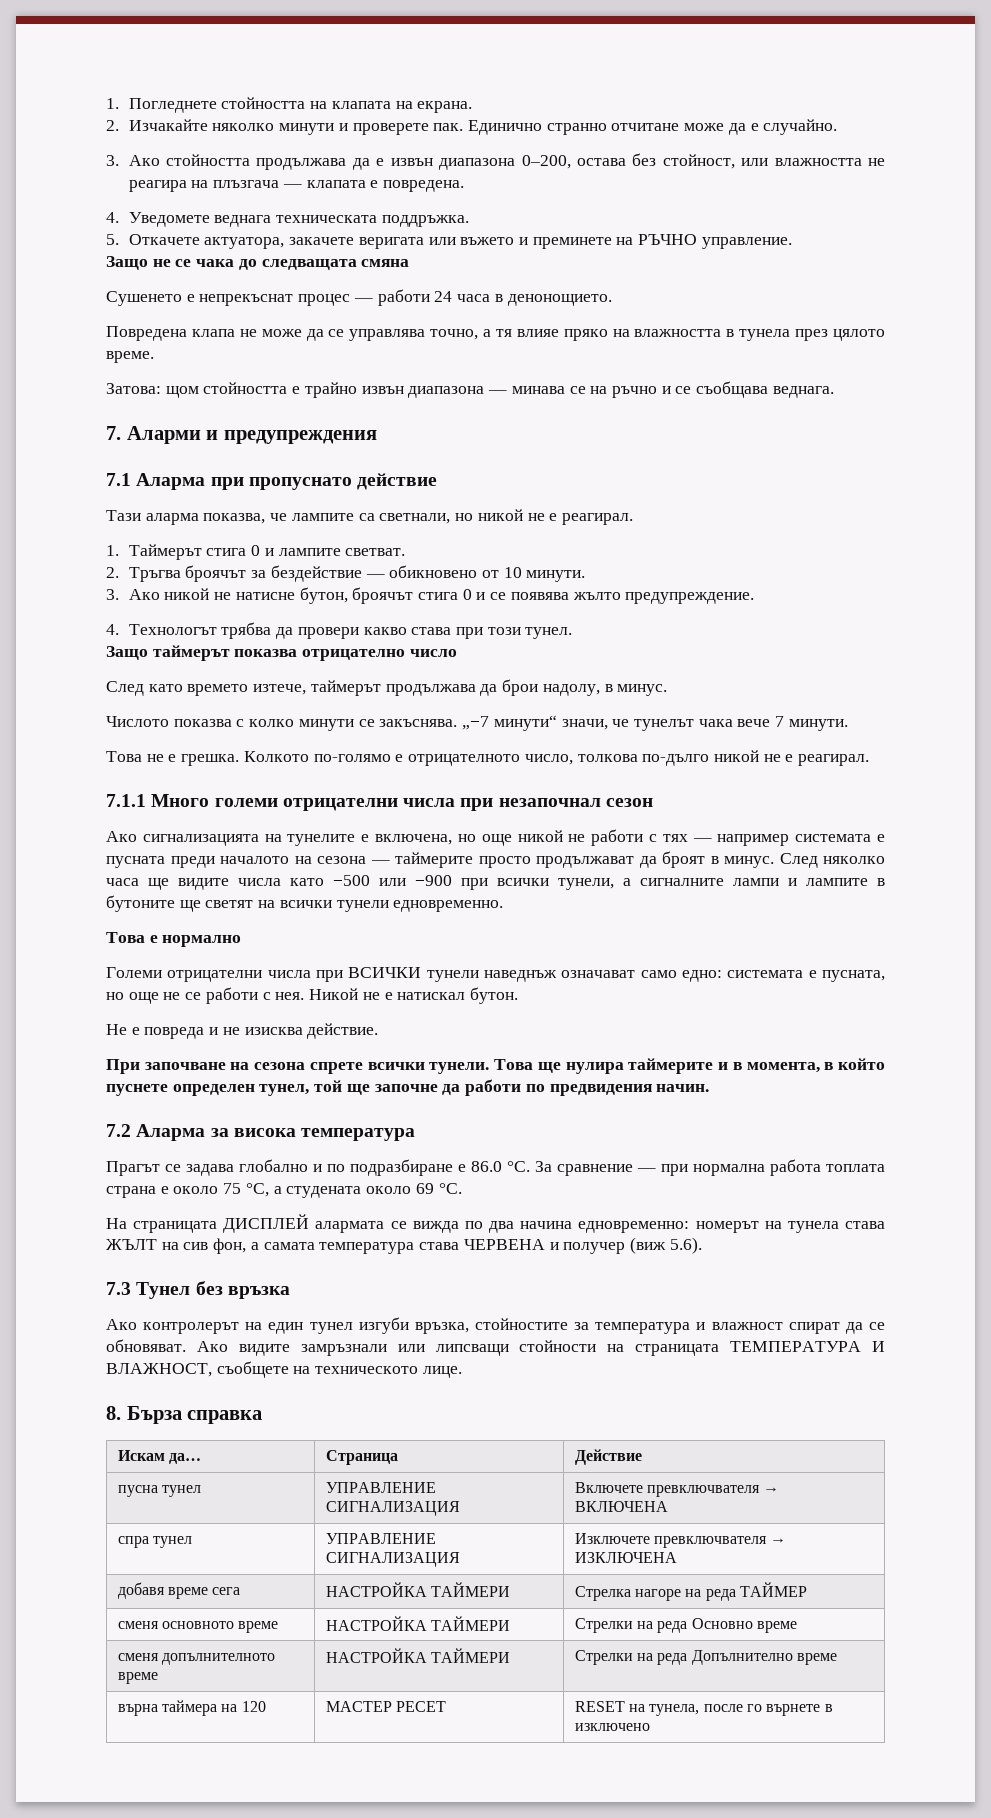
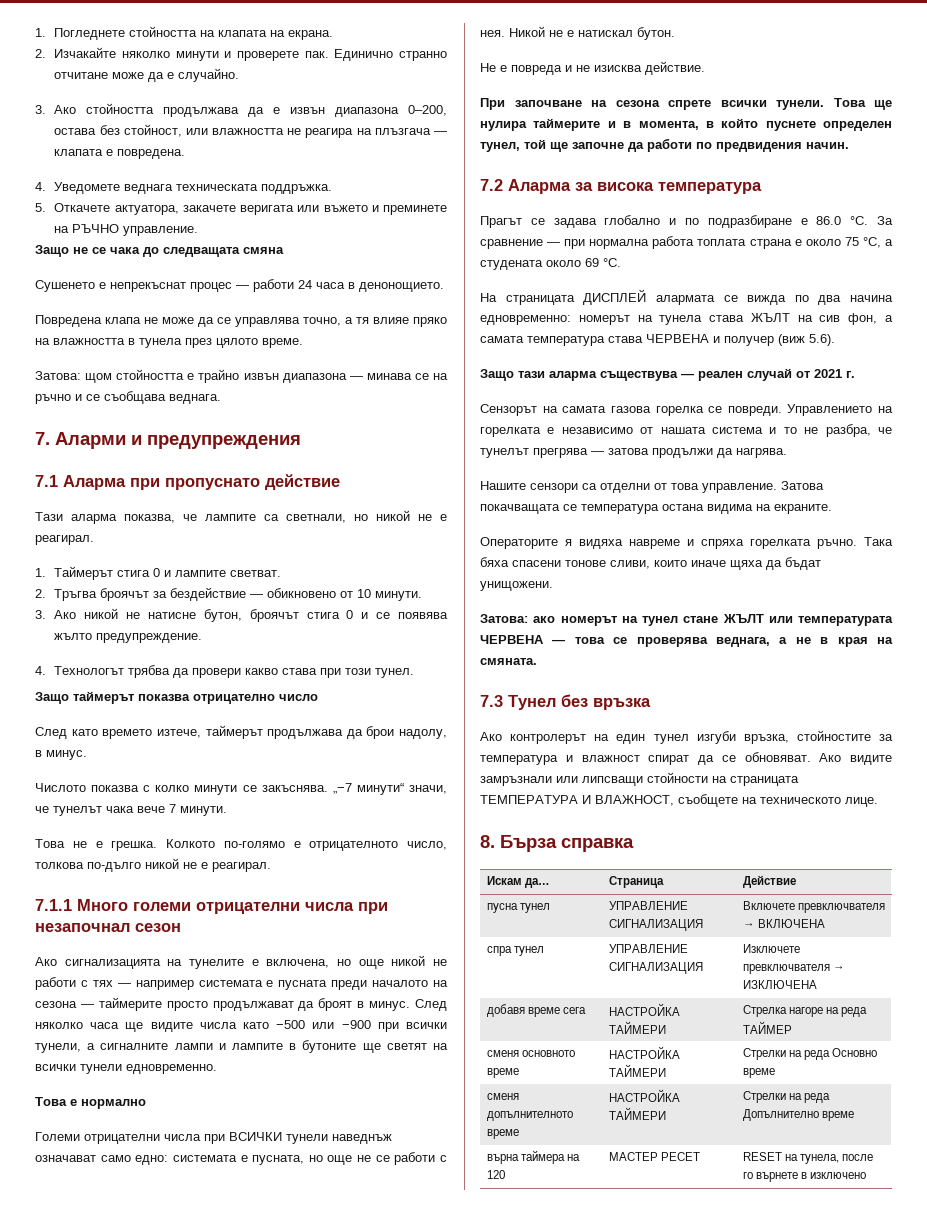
(702, 1245) none -> [480,368,855,381] [480,404,893,416] [480,424,892,437] [480,448,787,458] [480,481,824,493] [480,504,832,514] [480,537,893,549] [480,557,821,570] [480,581,553,591] [480,614,893,626] [480,635,893,647] [480,658,537,665] // Защо тази аларма съществува — реален случай от 2021 г. // Сензорът на самата газова горелка се повреди. Управлението на горелката е независимо от нашата система и то не разбра, че тунелът прегрява — затова продължи да нагрява. // Нашите сензори са отделни от това управление. Затова покачващата се температура остана видима на екраните. // Операторите я видяха навреме и спряха горелката ръчно. Така бяха спасени тонове сливи, които иначе щяха да бъдат унищожени. // Затова: ако номерът на тунел стане ЖЪЛТ или температурата ЧЕРВЕНА — това се проверява веднага, а не в края на смяната.

